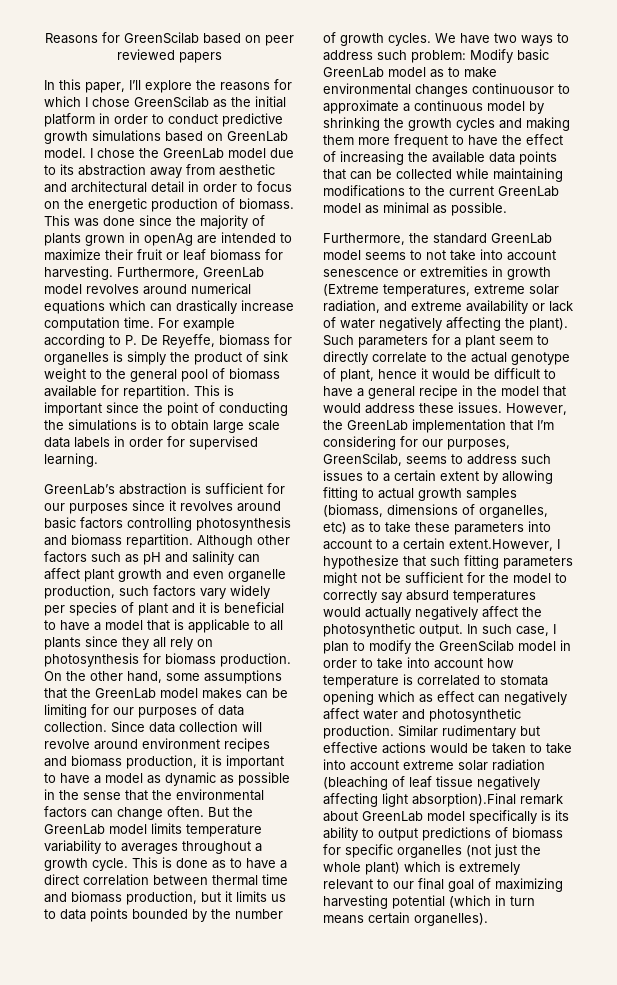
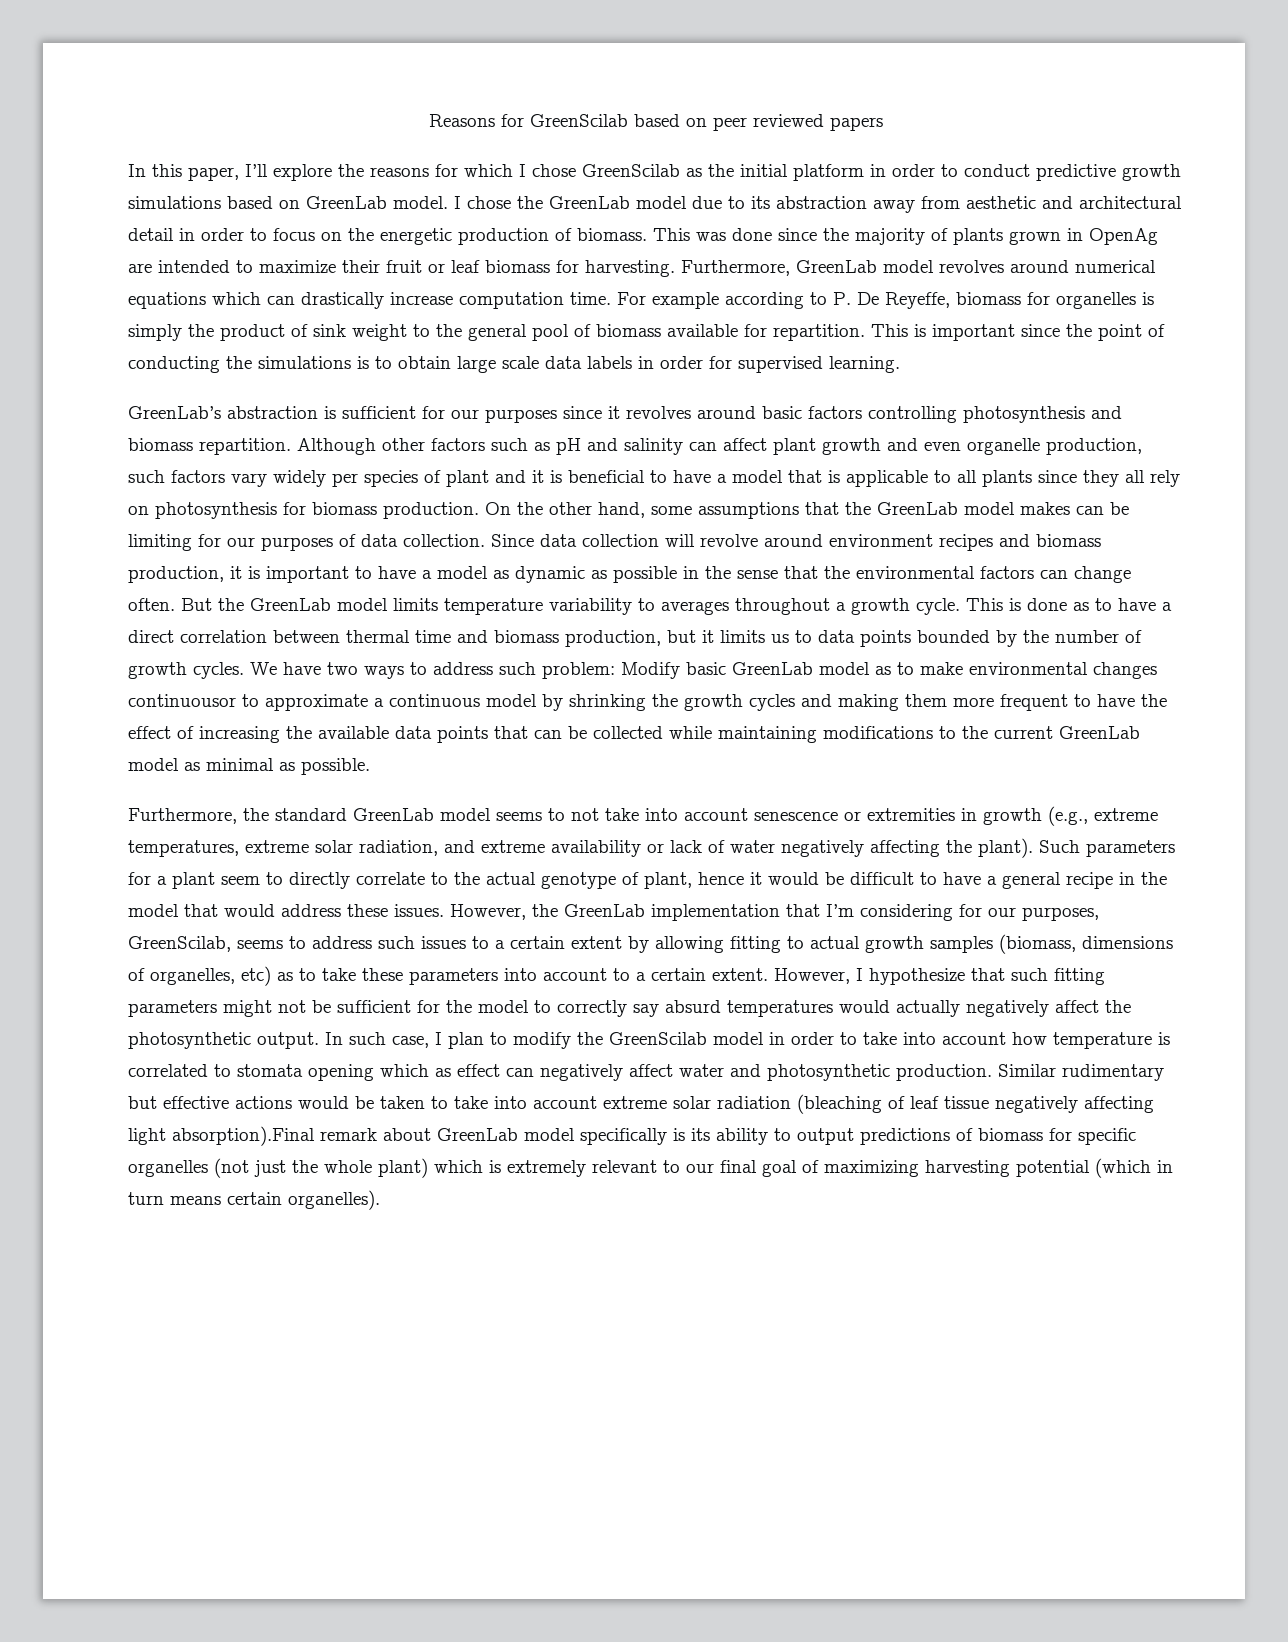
[144,233,193,246] openAg -> [1089,228,1158,245] OpenAg
[323,284,379,296] (Extreme -> [1048,806,1158,826] (e.g., extreme
[449,539,553,551] extent.However, -> [712,968,850,984] extent. However,

